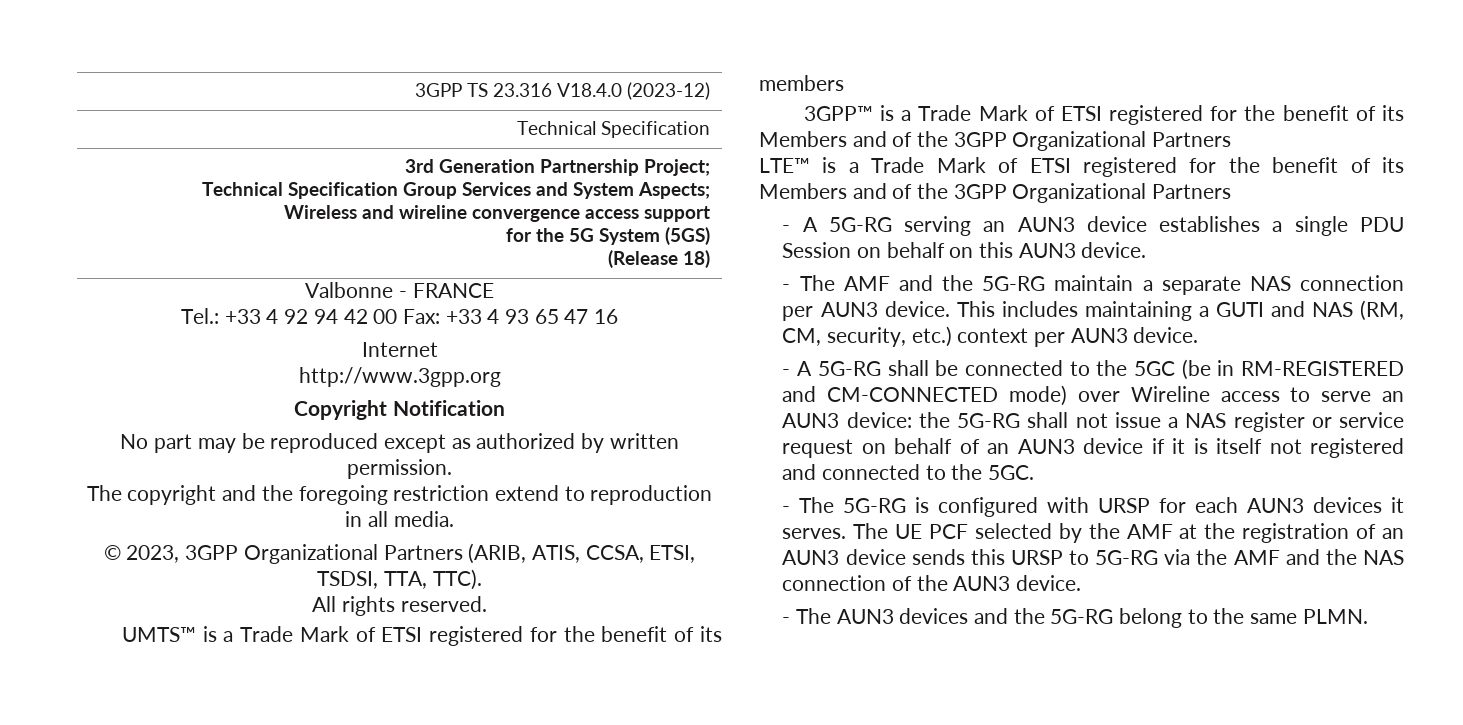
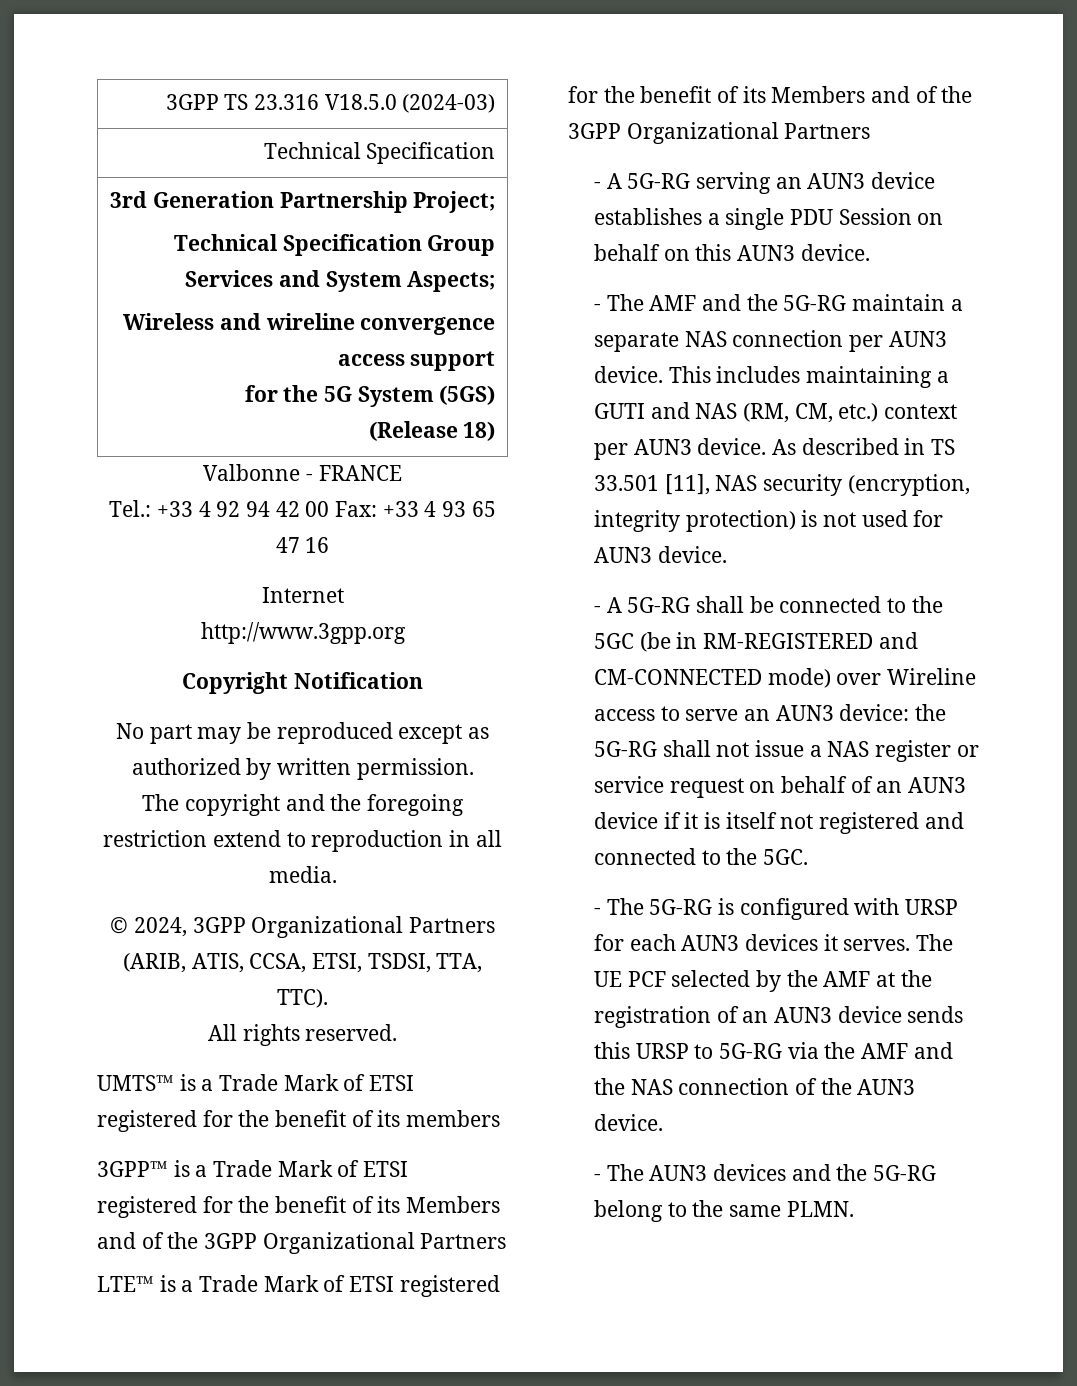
[557,82,711,100] V18.4.0 (2023-12) -> [324,94,496,113] V18.5.0 (2024-03)
[126,545,180,563] 2023, -> [133,917,187,937] 2024,
[827,327,907,347] security, -> (833, 413) none
(1199, 335) none -> [772,438,956,455] [594,474,970,496] [594,510,944,532] [594,546,727,563] As described in TS 33.501 [11], NAS security (encryption, integrity protection) is not used for AUN3 device.

